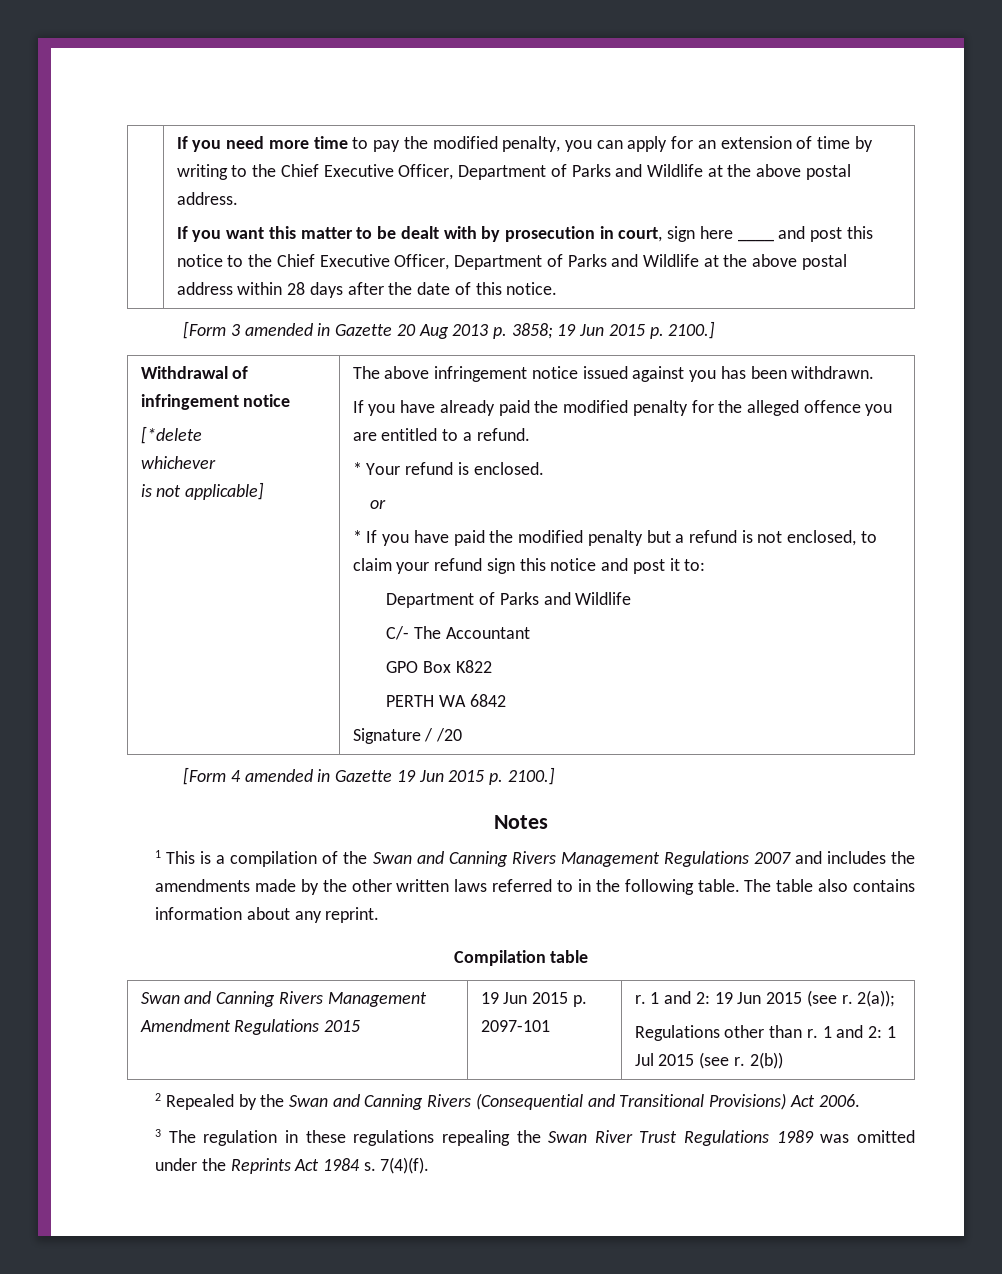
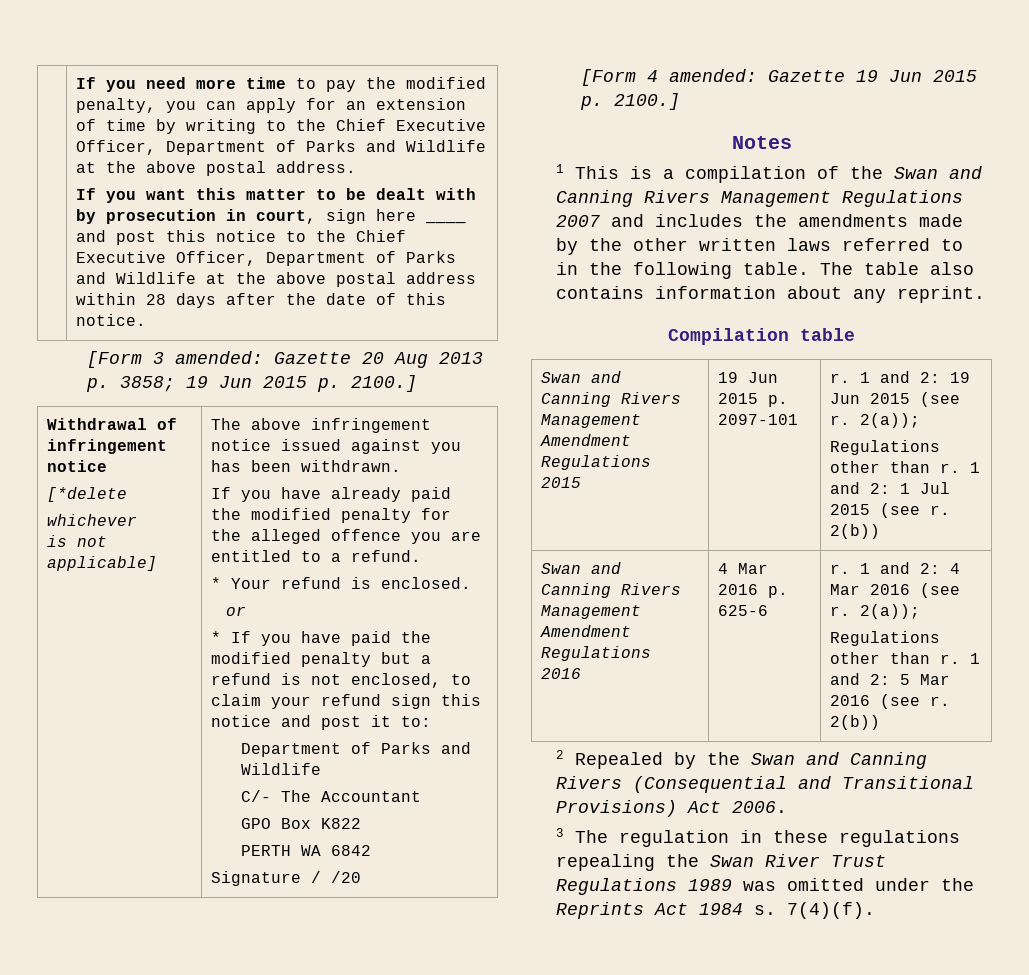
[244,323,331,336] amended in -> [175,351,264,364] amended:
[244,769,331,782] amended in -> [669,69,758,82] amended:
(783, 1060) none -> [541,562,622,574] [541,583,682,598] [541,605,642,619] [540,625,632,637] [541,646,652,661] [541,668,582,679] [718,563,769,574] [718,584,789,598] [718,605,769,616] [830,562,961,574] [830,583,961,598] [830,604,921,619] [830,631,941,646] [830,652,981,664] [830,673,951,685] [830,694,951,709] [830,715,881,730] // Swan and Canning Rivers Management Amendment Regulations 2016 | 4 Mar 2016 p. 625-6 | r. 1 and 2: 4 Mar 2016 (see r. 2(a)); // Regulations other than r. 1 and 2: 5 Mar 2016 (see r. 2(b))

